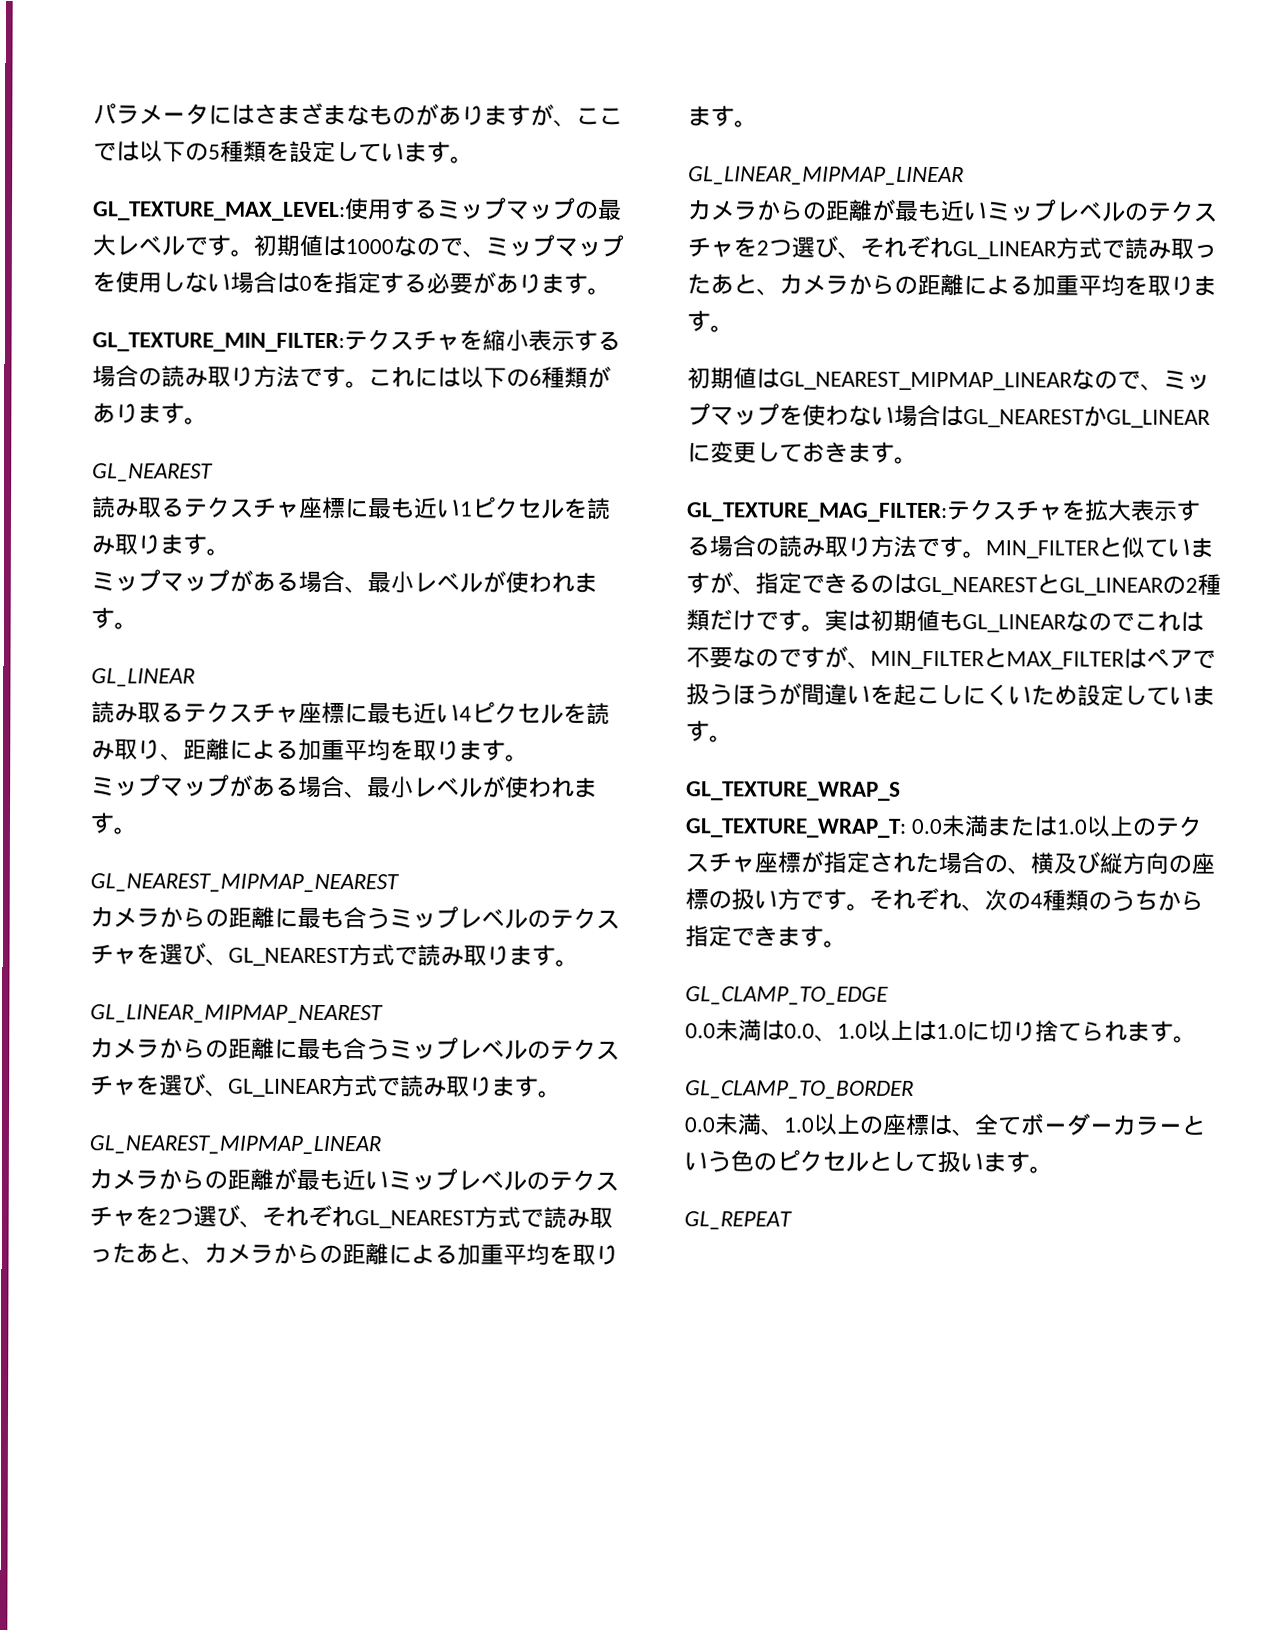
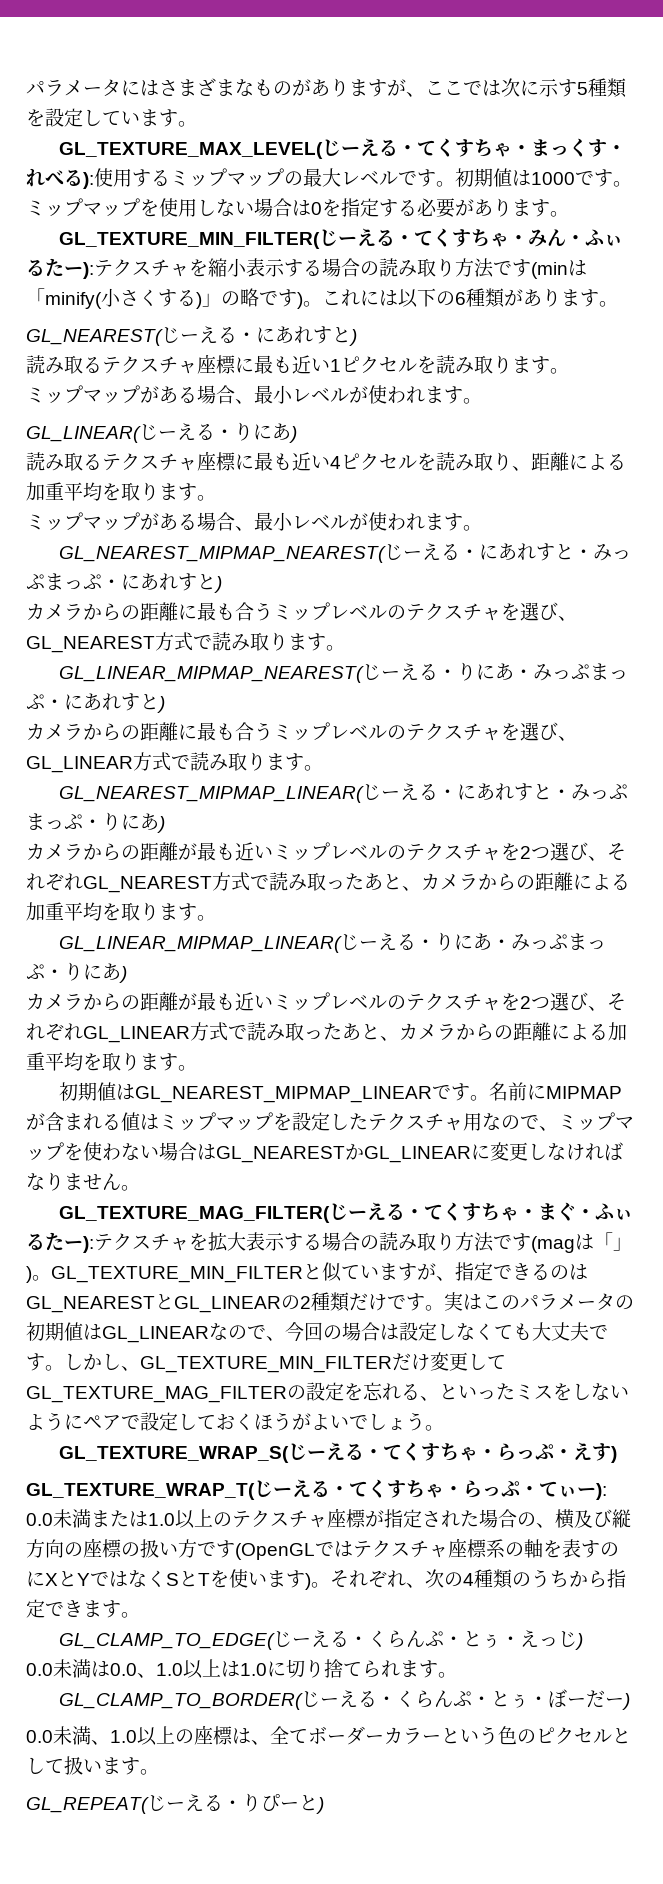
[139,140,209,163] 以下の -> [501,78,577,97] 次に示す
[92,201,346,222] GL_TEXTURE_MAX_LEVEL: -> [59,138,627,159] [26,168,94,189] GL_TEXTURE_MAX_LEVEL(じーえる・てくすちゃ・まっくす・れべる):
[393,235,486,258] なので、 -> [575,169,632,187] です。
[92,332,345,353] GL_TEXTURE_MIN_FILTER: -> [59,228,624,249] [26,258,94,279] GL_TEXTURE_MIN_FILTER(じーえる・てくすちゃ・みん・ふぃるたー):
(346, 376) none -> [531,260,587,279] [26,288,303,309] (minは「minify(小さくする)」の略です)
[92,463,214,482] GL_NEAREST -> [26,326,357,346] GL_NEAREST(じーえる・にあれすと)
[91,668,195,687] GL_LINEAR -> [26,422,297,443] GL_LINEAR(じーえる・りにあ)
[90,873,400,893] GL_NEAREST_MIPMAP_NEAREST -> [59,543,632,563] [26,573,222,593] GL_NEAREST_MIPMAP_NEAREST(じーえる・にあれすと・みっぷまっぷ・にあれすと)
[90,1004,384,1024] GL_LINEAR_MIPMAP_NEAREST -> [59,662,629,683] [26,693,165,713] GL_LINEAR_MIPMAP_NEAREST(じーえる・りにあ・みっぷまっぷ・にあれすと)
[89,1135,381,1155] GL_NEAREST_MIPMAP_LINEAR -> [59,783,629,803] [26,812,165,833] GL_NEAREST_MIPMAP_LINEAR(じーえる・にあれすと・みっぷまっぷ・りにあ)
[688,166,964,186] GL_LINEAR_MIPMAP_LINEAR -> [59,932,607,953] [26,962,127,983] GL_LINEAR_MIPMAP_LINEAR(じーえる・りにあ・みっぷまっぷ・りにあ)
(1073, 381) none -> [432,1082,623,1101] [26,1112,482,1131] です。名前にMIPMAPが含まれる値はミップマップを設定したテクスチャ用
[779,441,918,464] [686,502,948,523] ておきます。 // GL_TEXTURE_MAG_FILTER: -> [547,1142,623,1161] [26,1172,140,1191] [59,1202,634,1223] [26,1232,94,1253] なければなりません。 // GL_TEXTURE_MAG_FILTER(じーえる・てくすちゃ・まぐ・ふぃるたー):
[962,540,1100,559] 。MIN_FILTER -> [531,1232,632,1253] [26,1266,303,1283] (magは「」)。GL_TEXTURE_MIN_FILTER
[870,609,1204,633] [686,645,1216,670] [686,682,1216,707] [686,720,733,743] [686,781,901,801] [685,818,906,838] 初期値もGL_LINEARなのでこれは不要なのですが、MIN_FILTERとMAX_FILTERはペアで扱うほうが間違いを起こしにくいため設定しています。 // GL_TEXTURE_WRAP_S // GL_TEXTURE_WRAP_T: -> [482,1293,634,1311] [26,1322,608,1343] [26,1352,506,1373] [26,1382,629,1403] [26,1412,444,1431] [59,1442,618,1463] [26,1479,607,1500] このパラメータの初期値はGL_LINEARなので、今回の場合は設定しなくても大丈夫です。しかし、GL_TEXTURE_MIN_FILTERだけ変更してGL_TEXTURE_MAG_FILTERの設定を忘れる、といったミスをしないようにペアで設定しておくほうがよいでしょう。 // GL_TEXTURE_WRAP_S(じーえる・てくすちゃ・らっぷ・えす) // GL_TEXTURE_WRAP_T(じーえる・てくすちゃ・らっぷ・てぃー):
(847, 899) none -> [235,1538,619,1560] [26,1569,311,1590] (OpenGLではテクスチャ座標系の軸を表すのにXとYではなくSとTを使います)
[685,986,889,1005] GL_CLAMP_TO_EDGE -> [59,1630,584,1650] GL_CLAMP_TO_EDGE(じーえる・くらんぷ・とぅ・えっじ)
[685,1080,914,1099] GL_CLAMP_TO_BORDER -> [59,1689,631,1710] GL_CLAMP_TO_BORDER(じーえる・くらんぷ・とぅ・ぼーだー)
[684,1211,793,1230] GL_REPEAT -> [26,1793,324,1814] GL_REPEAT(じーえる・りぴーと)

